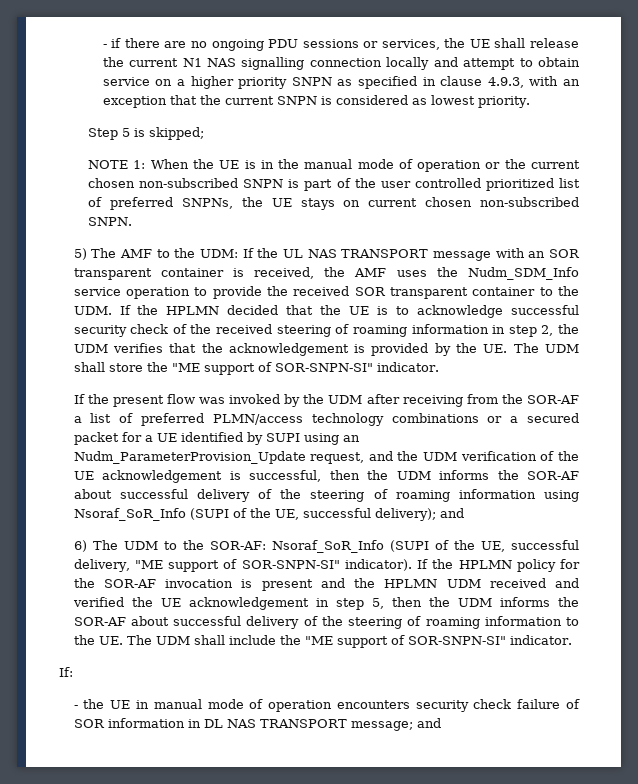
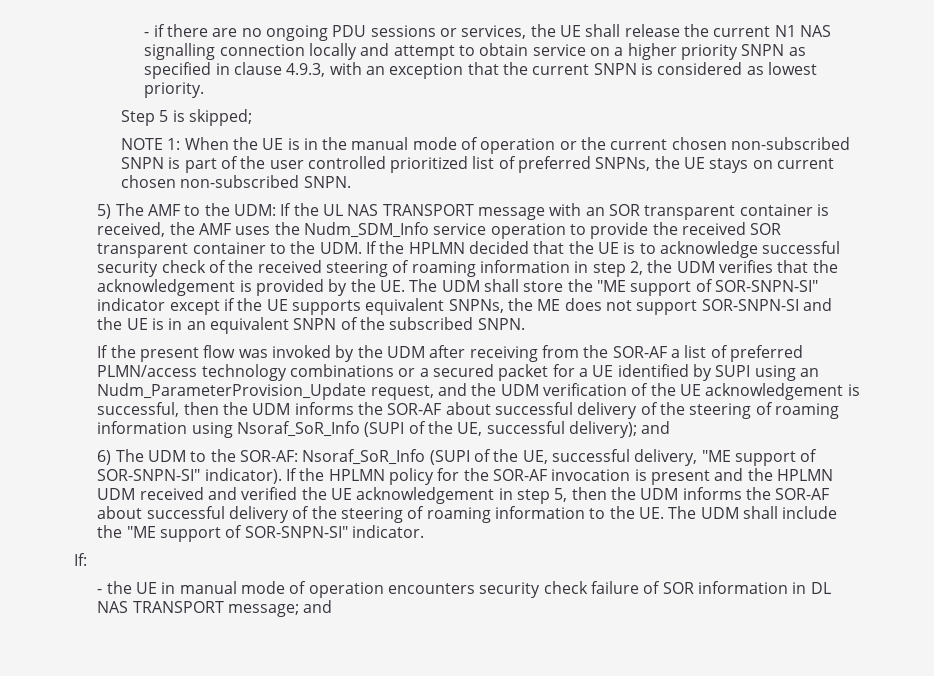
[376,362,439,372] indicator. -> [97,298,832,315] [97,317,525,334] indicator except if the UE supports equivalent SNPNs, the ME does not support SOR-SNPN-SI and the UE is in an equivalent SNPN of the subscribed SNPN.

